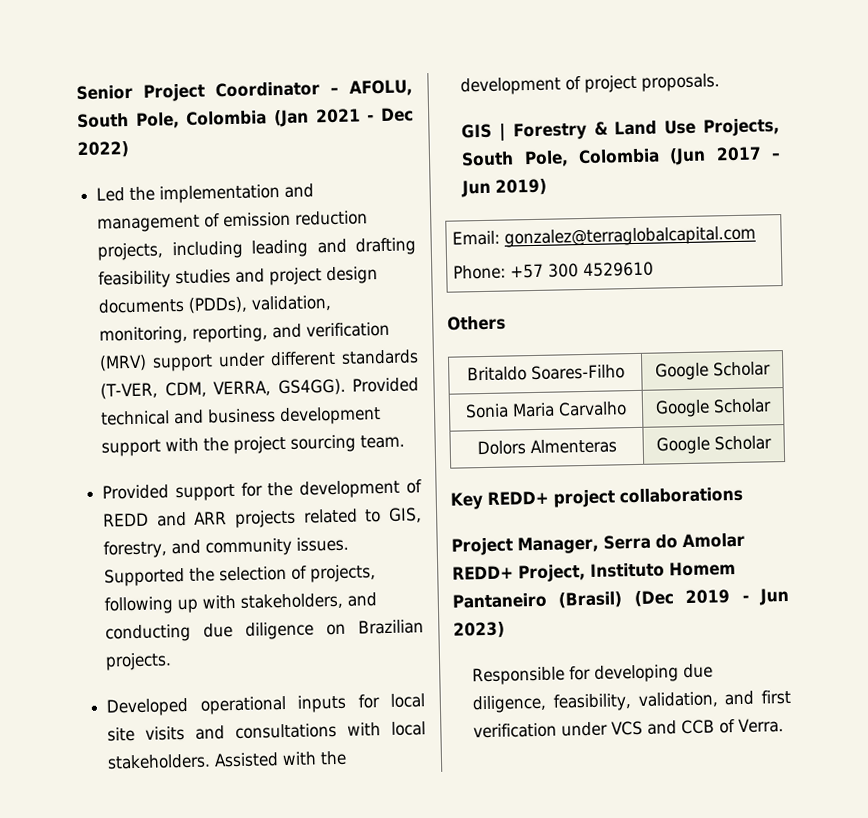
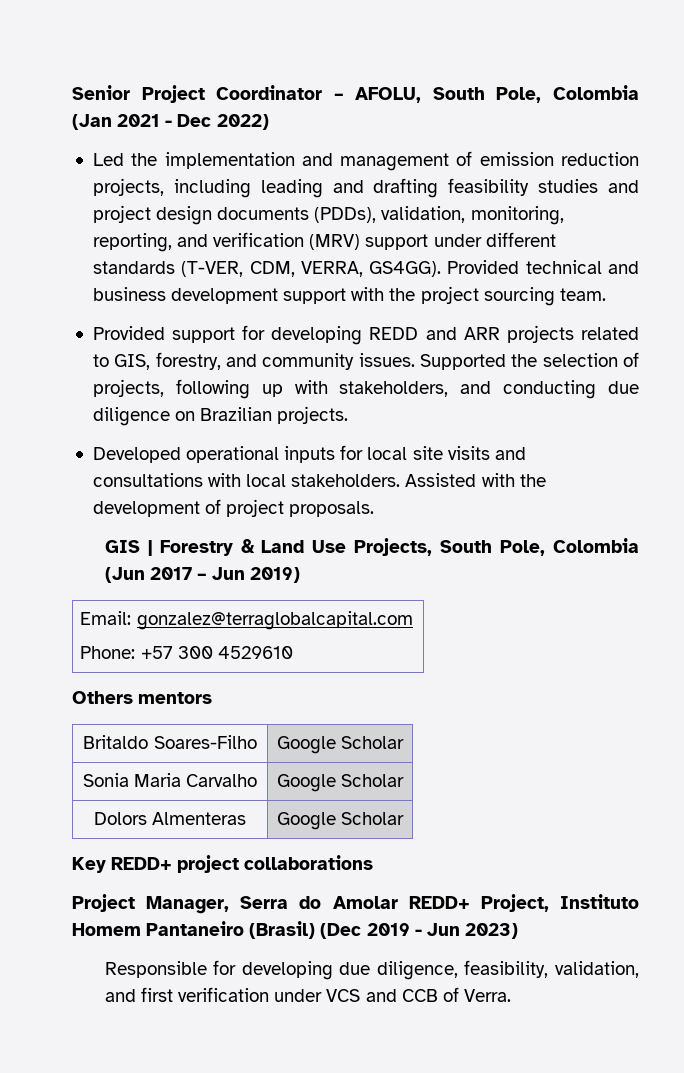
[267,479,422,499] the development of -> [271,326,363,345] developing
(506, 323) none -> [138,692,213,704] mentors

